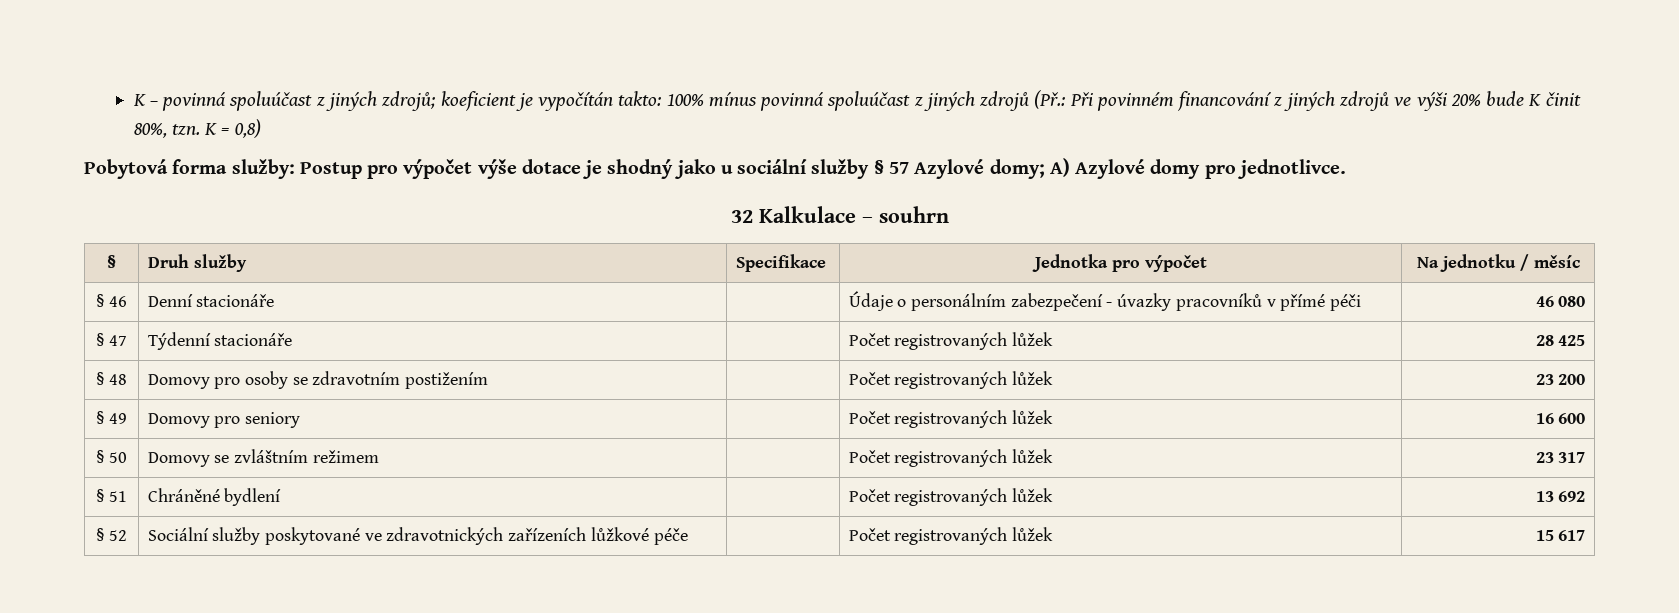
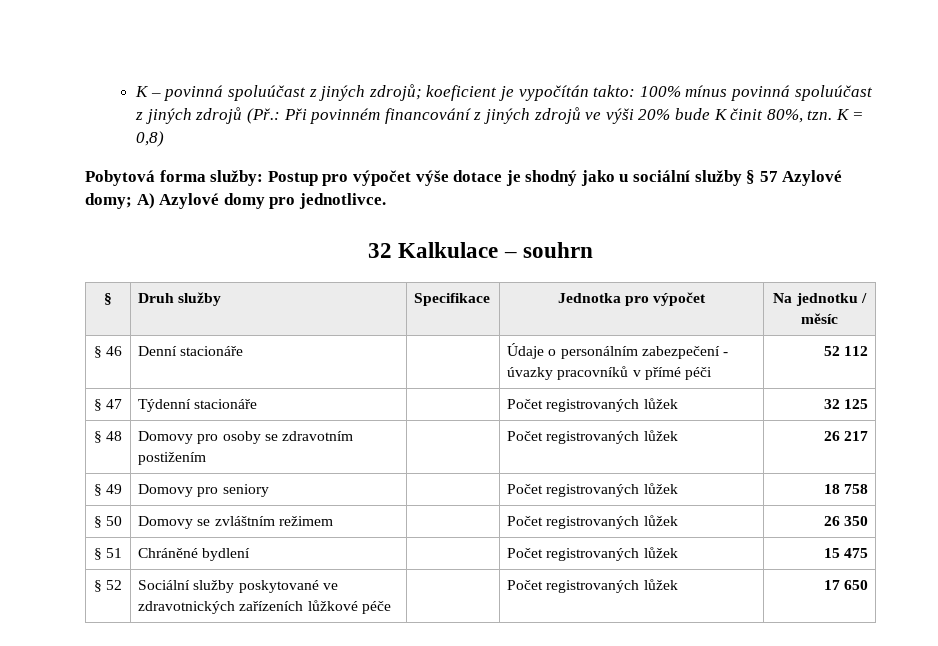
[1535,296,1586,307] 46 080 -> [823,346,868,356] 52 112
[1535,335,1586,346] 28 425 -> [823,399,868,409] 32 125
[1535,374,1586,385] 23 200 -> [823,431,868,441] 26 217
[1535,413,1586,424] 16 600 -> [823,484,868,494] 18 758
[1535,452,1586,463] 23 317 -> [823,516,868,526] 26 350
[1535,491,1586,502] 13 692 -> [823,548,868,558] 15 475
[1535,530,1586,541] 15 617 -> [823,580,868,590] 17 650

